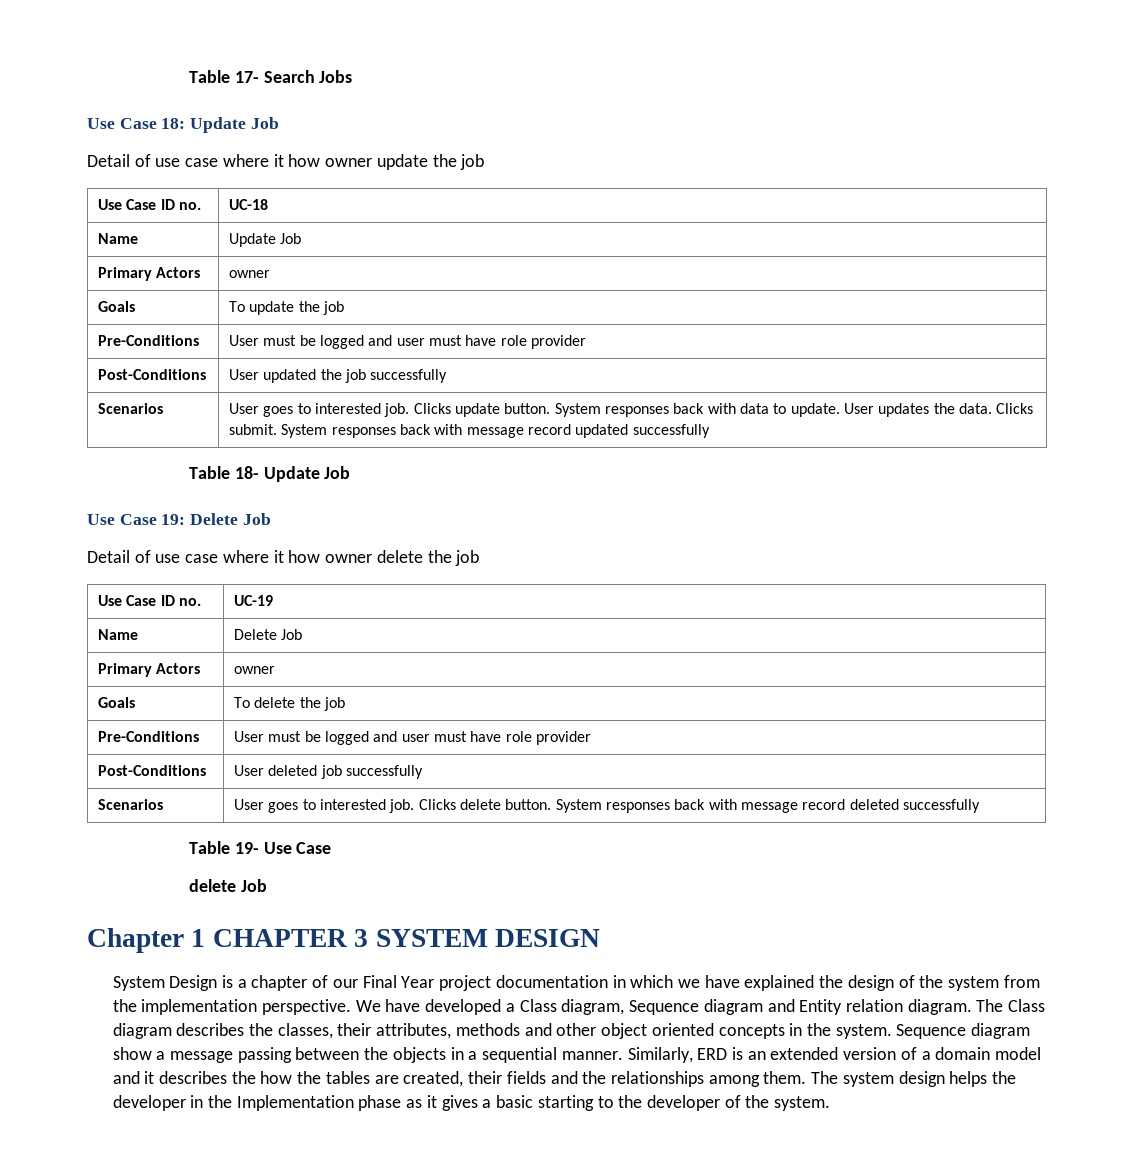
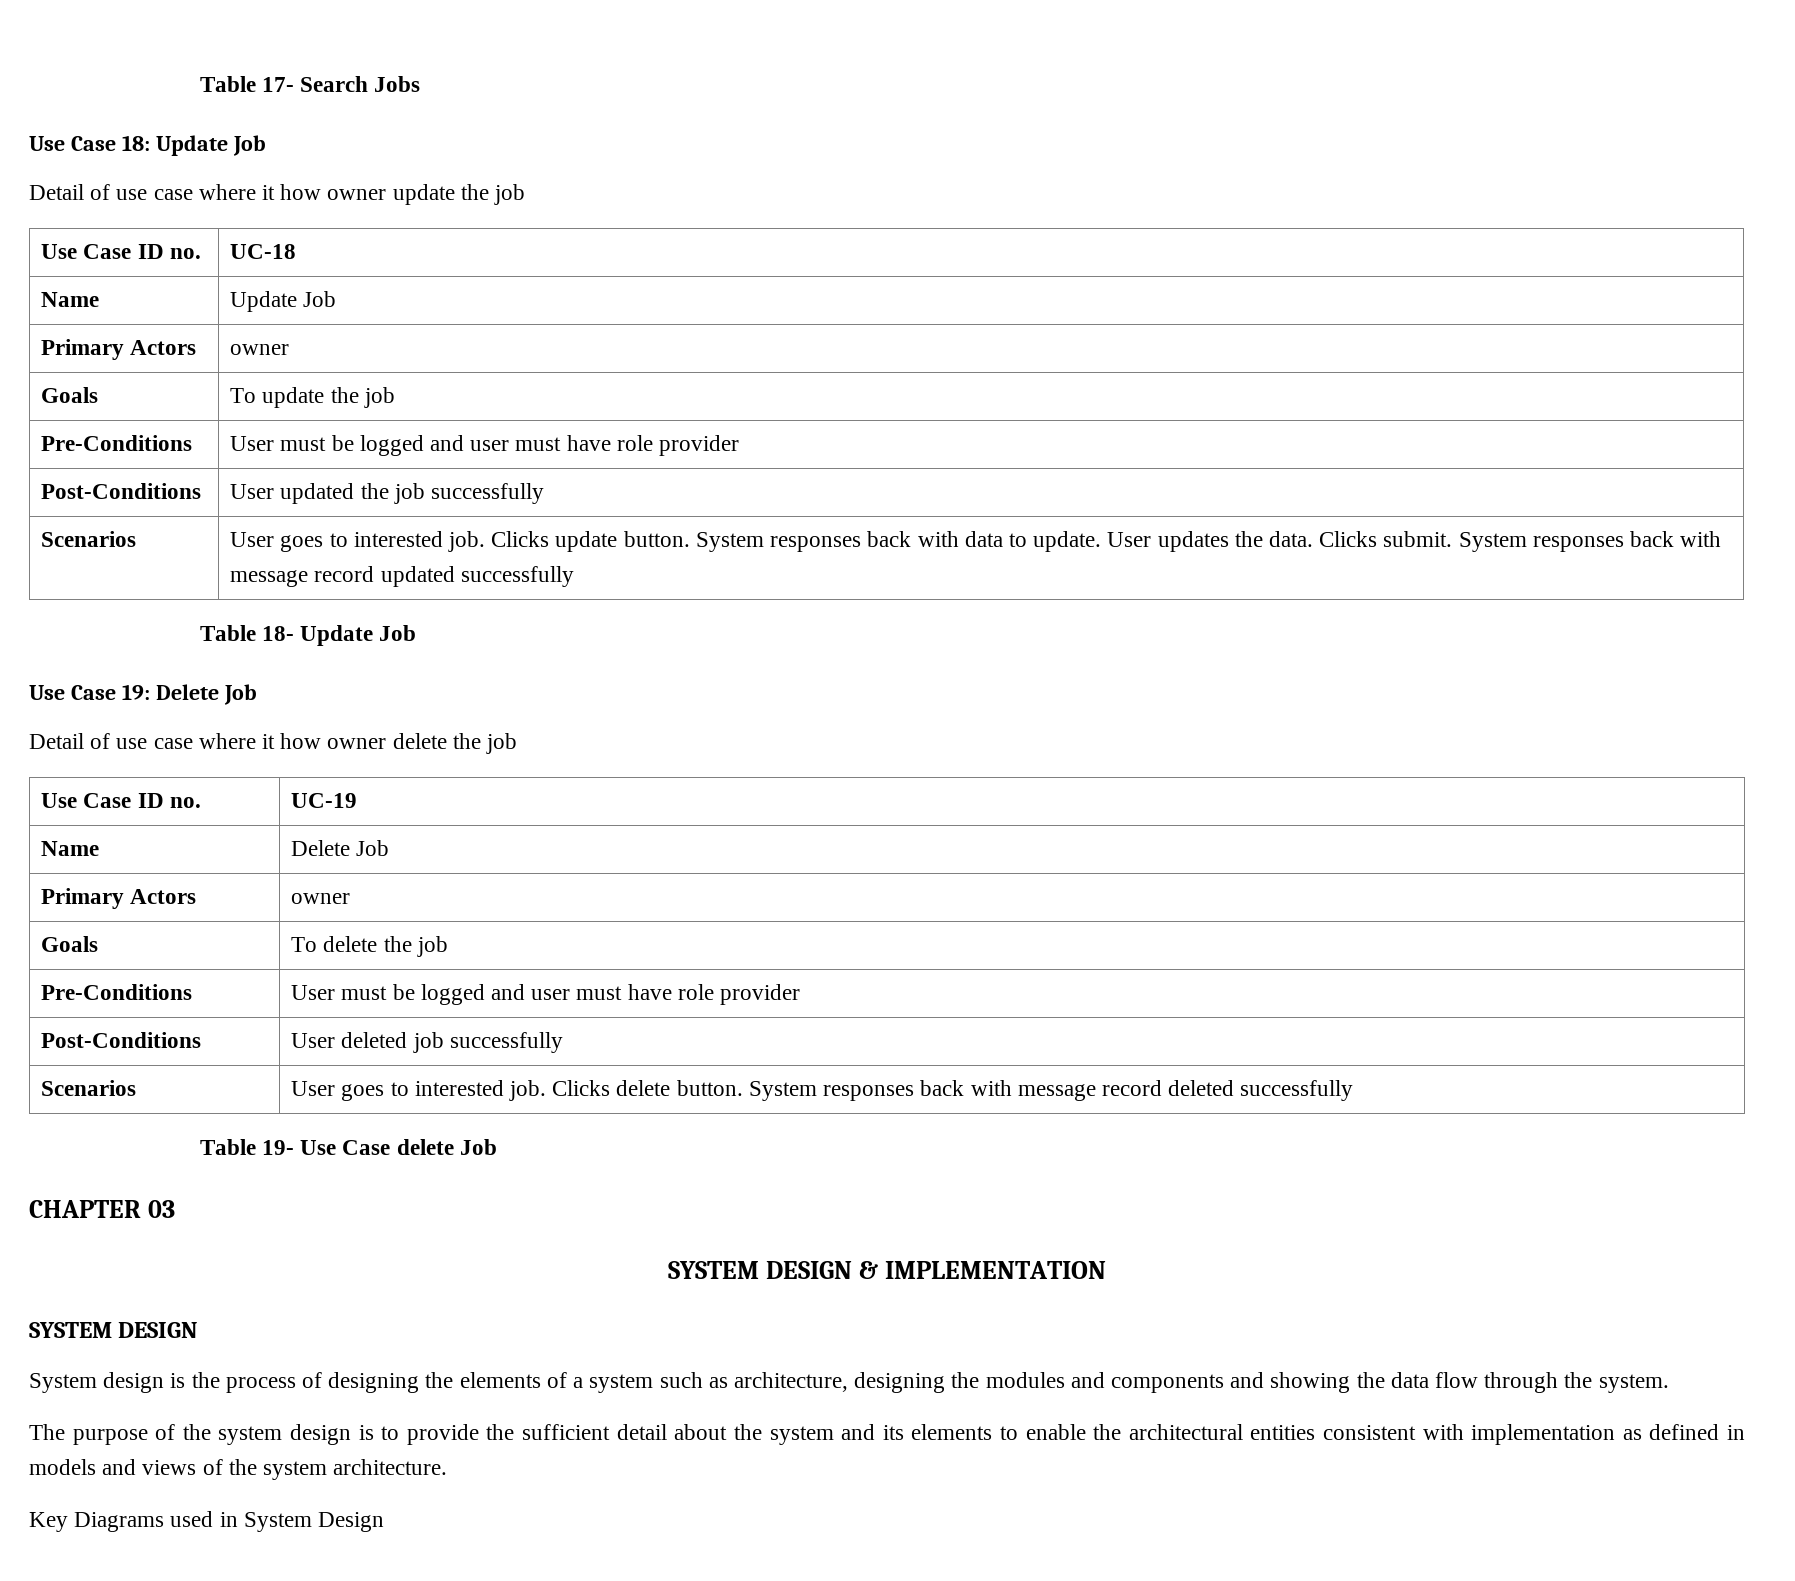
(332, 848) // -> (391, 1147) none
[87,928,601,953] [112,975,1040,991] [112,999,1046,1015] [112,1023,1031,1039] [112,1047,1042,1063] [112,1071,1017,1087] [112,1095,831,1111] Chapter 1 CHAPTER 3 SYSTEM DESIGN // System Design is a chapter of our Final Year project documentation in which we have explained the design of the system from the implementation perspective. We have developed a Class diagram, Sequence diagram and Entity relation diagram. The Class diagram describes the classes, their attributes, methods and other object oriented concepts in the system. Sequence diagram show a message passing between the objects in a sequential manner. Similarly, ERD is an extended version of a domain model and it describes the how the tables are created, their fields and the relationships among them. The system design helps the developer in the Implementation phase as it gives a basic starting to the developer of the system. -> [29,1200,175,1218] [668,1261,1106,1279] [29,1322,198,1338] [29,1372,1669,1393] [29,1424,1746,1445] [29,1459,448,1480] [29,1511,385,1532] CHAPTER 03 // SYSTEM DESIGN & IMPLEMENTATION // SYSTEM DESIGN // System design is the process of designing the elements of a system such as architecture, designing the modules and components and showing the data flow through the system. // The purpose of the system design is to provide the sufficient detail about the system and its elements to enable the architectural entities consistent with implementation as defined in models and views of the system architecture. // Key Diagrams used in System Design

